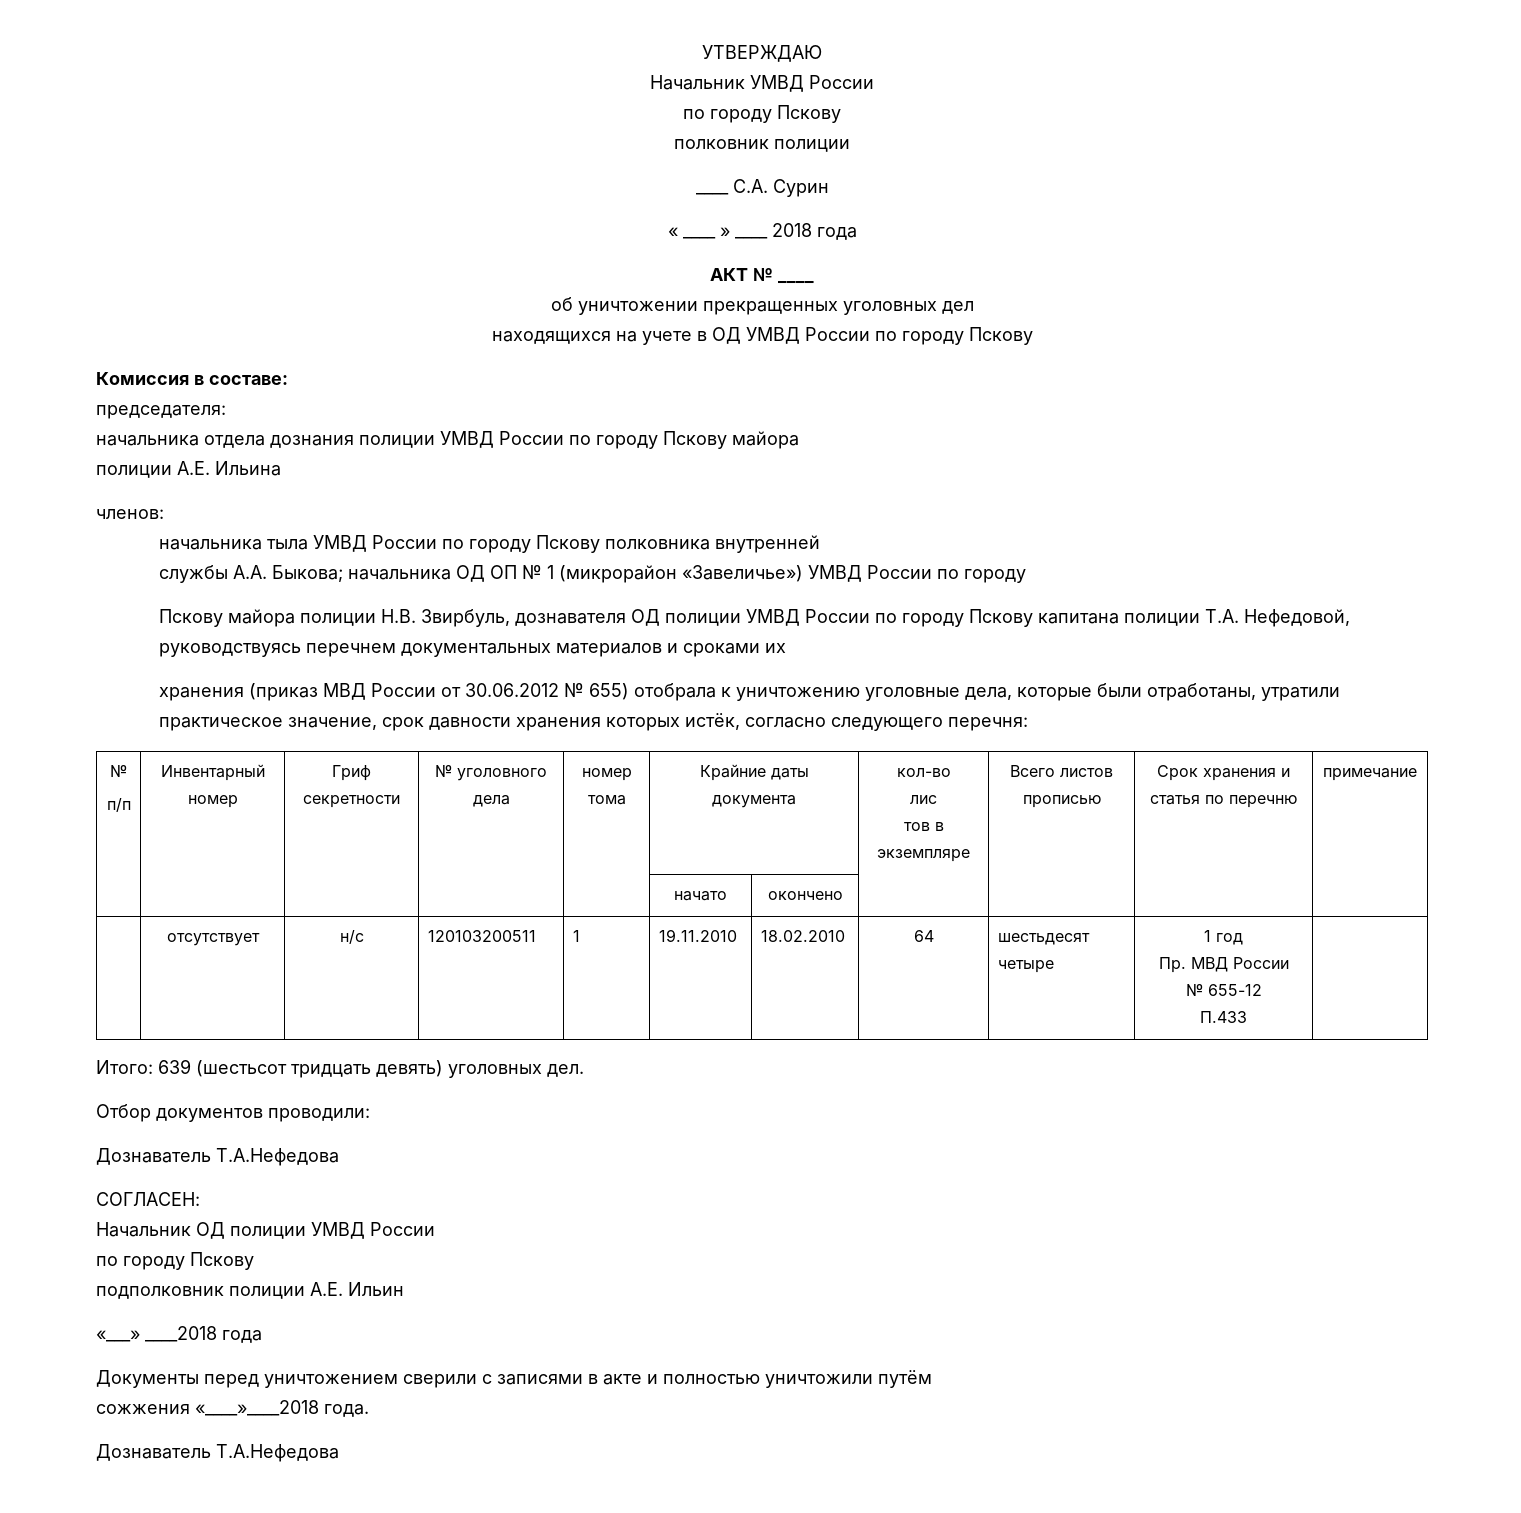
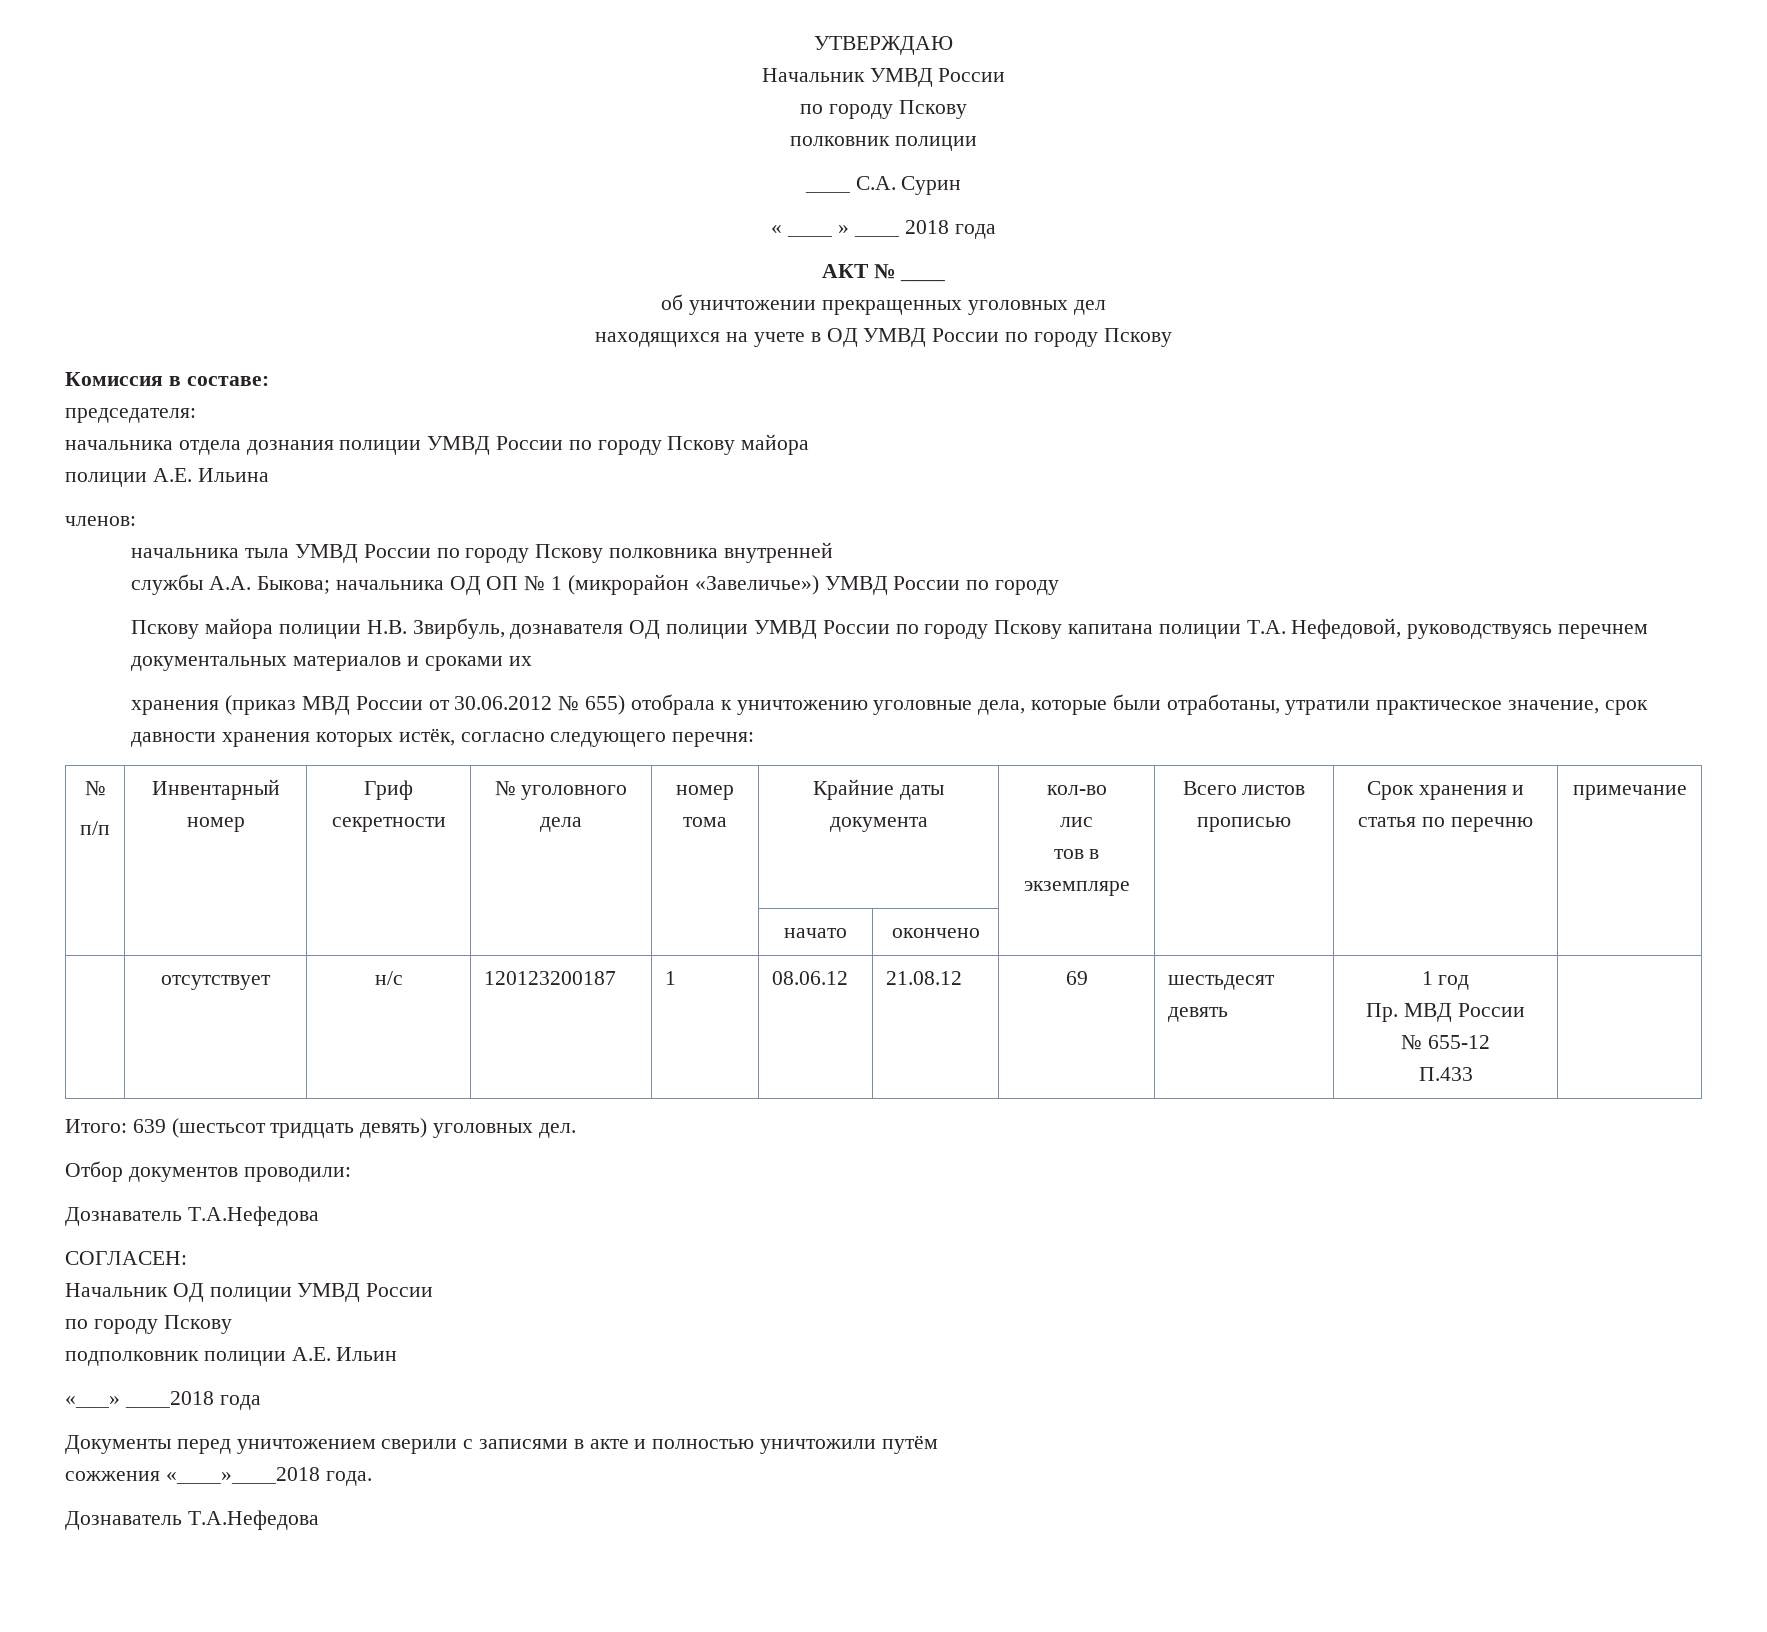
[427,930,536,942] [572,930,580,942] [658,929,737,942] [760,930,845,942] [913,930,934,942] 120103200511 | 1 | 19.11.2010 | 18.02.2010 | 64 -> [484,971,617,985] [665,971,677,985] [772,971,849,985] [886,971,963,985] [1065,971,1088,985] 120123200187 | 1 | 08.06.12 | 21.08.12 | 69
[997,960,1054,973] четыре -> [1168,1007,1229,1022] девять

